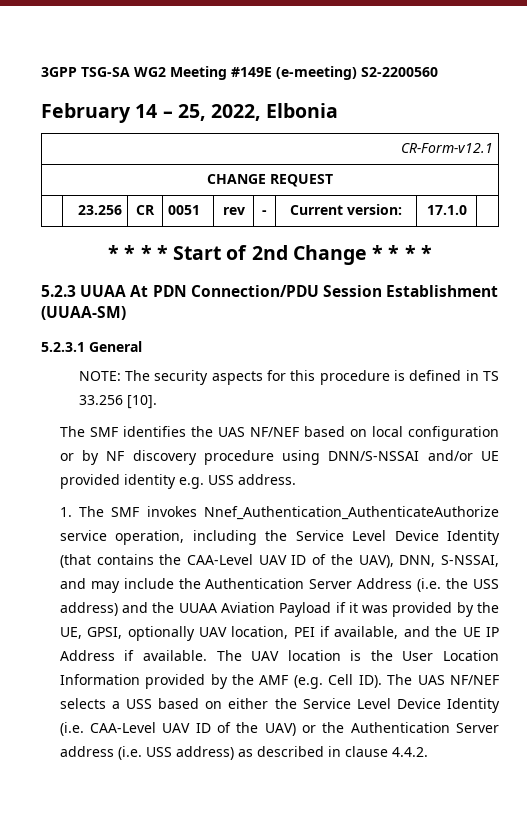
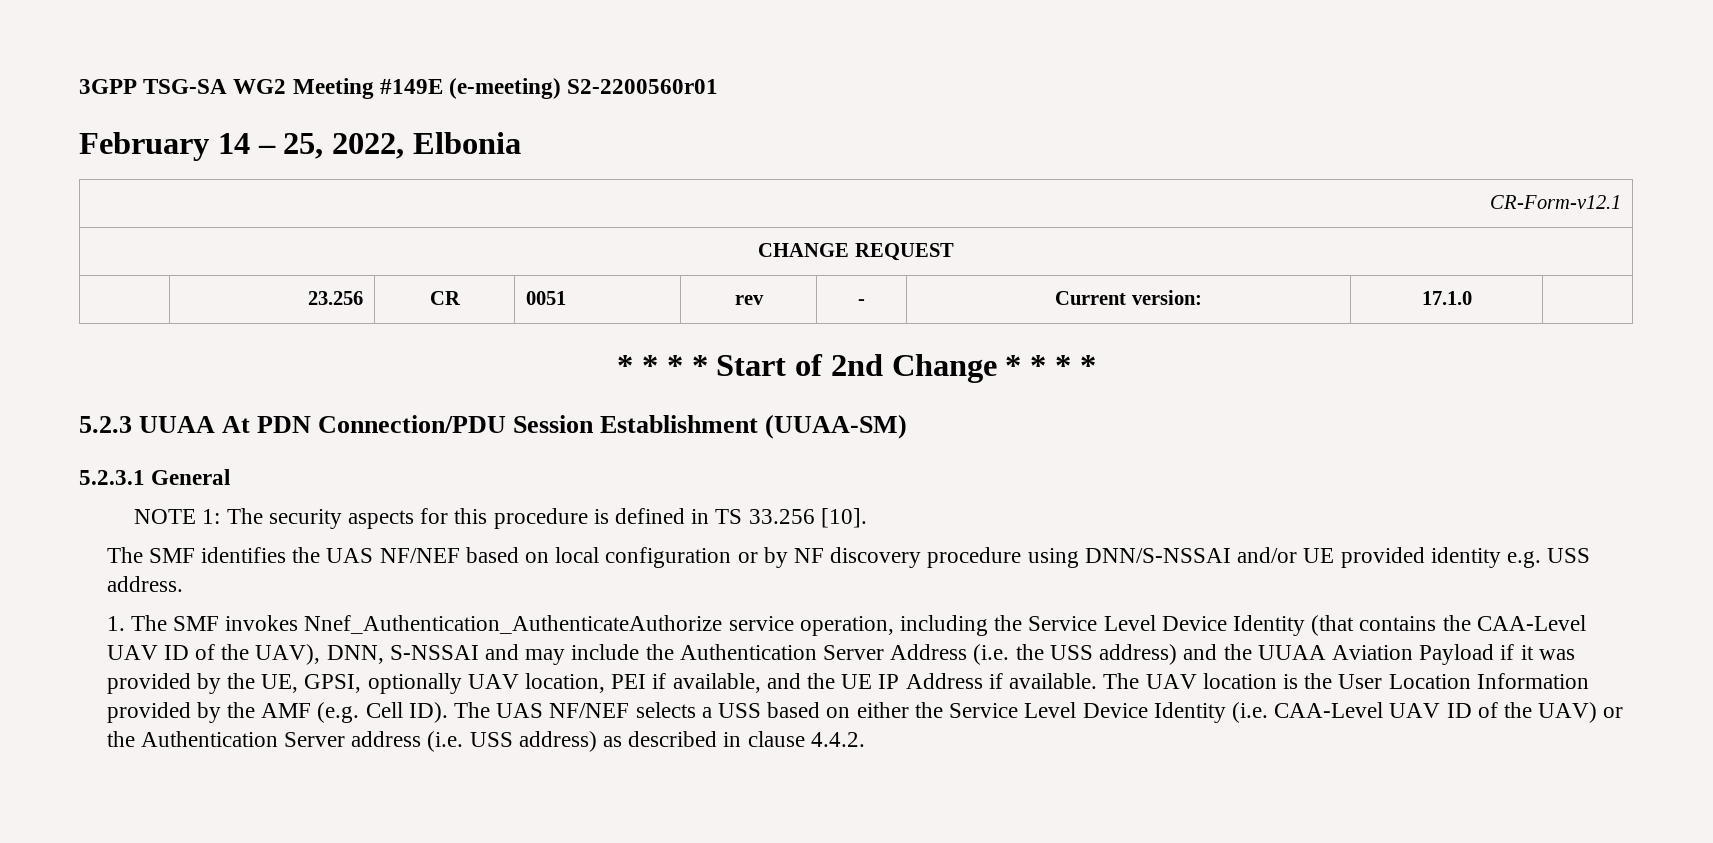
[361,67,438,77] S2-2200560 -> [567,79,719,94] S2-2200560r01
[78,371,121,381] NOTE: -> [134,509,221,524] NOTE 1:
[440,555,499,567] S-NSSAI, -> [389,645,479,660] S-NSSAI

